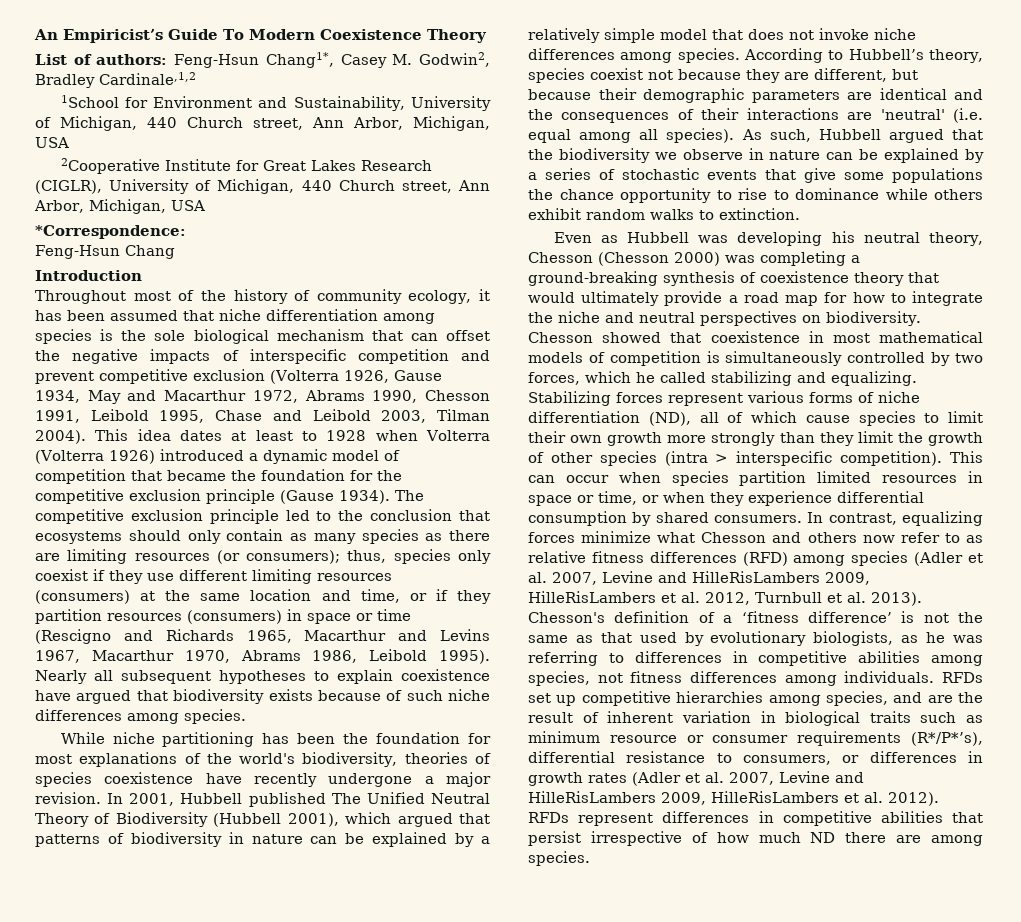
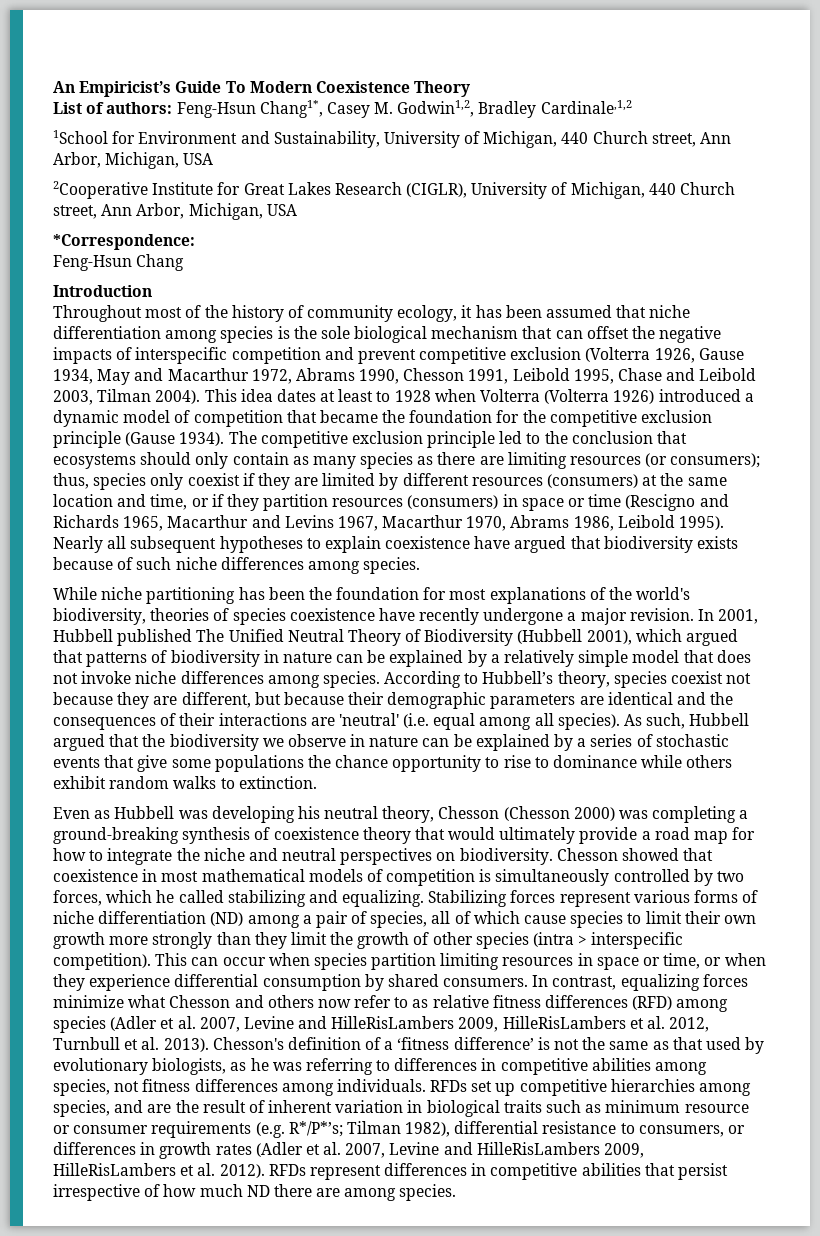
[419,52,491,67] Godwin2, -> [397,100,475,117] Godwin1,2,
[147,569,312,584] use different limiting -> [294,473,469,490] are limited by different
[648,412,691,426] (ND), -> [210,911,428,928] (ND) among a pair of species,
[817,471,872,483] limited -> [440,953,500,970] limiting
[911,732,983,746] (R*/P*’s), -> [255,1121,451,1138] (e.g. R*/P*’s; Tilman 1982),

